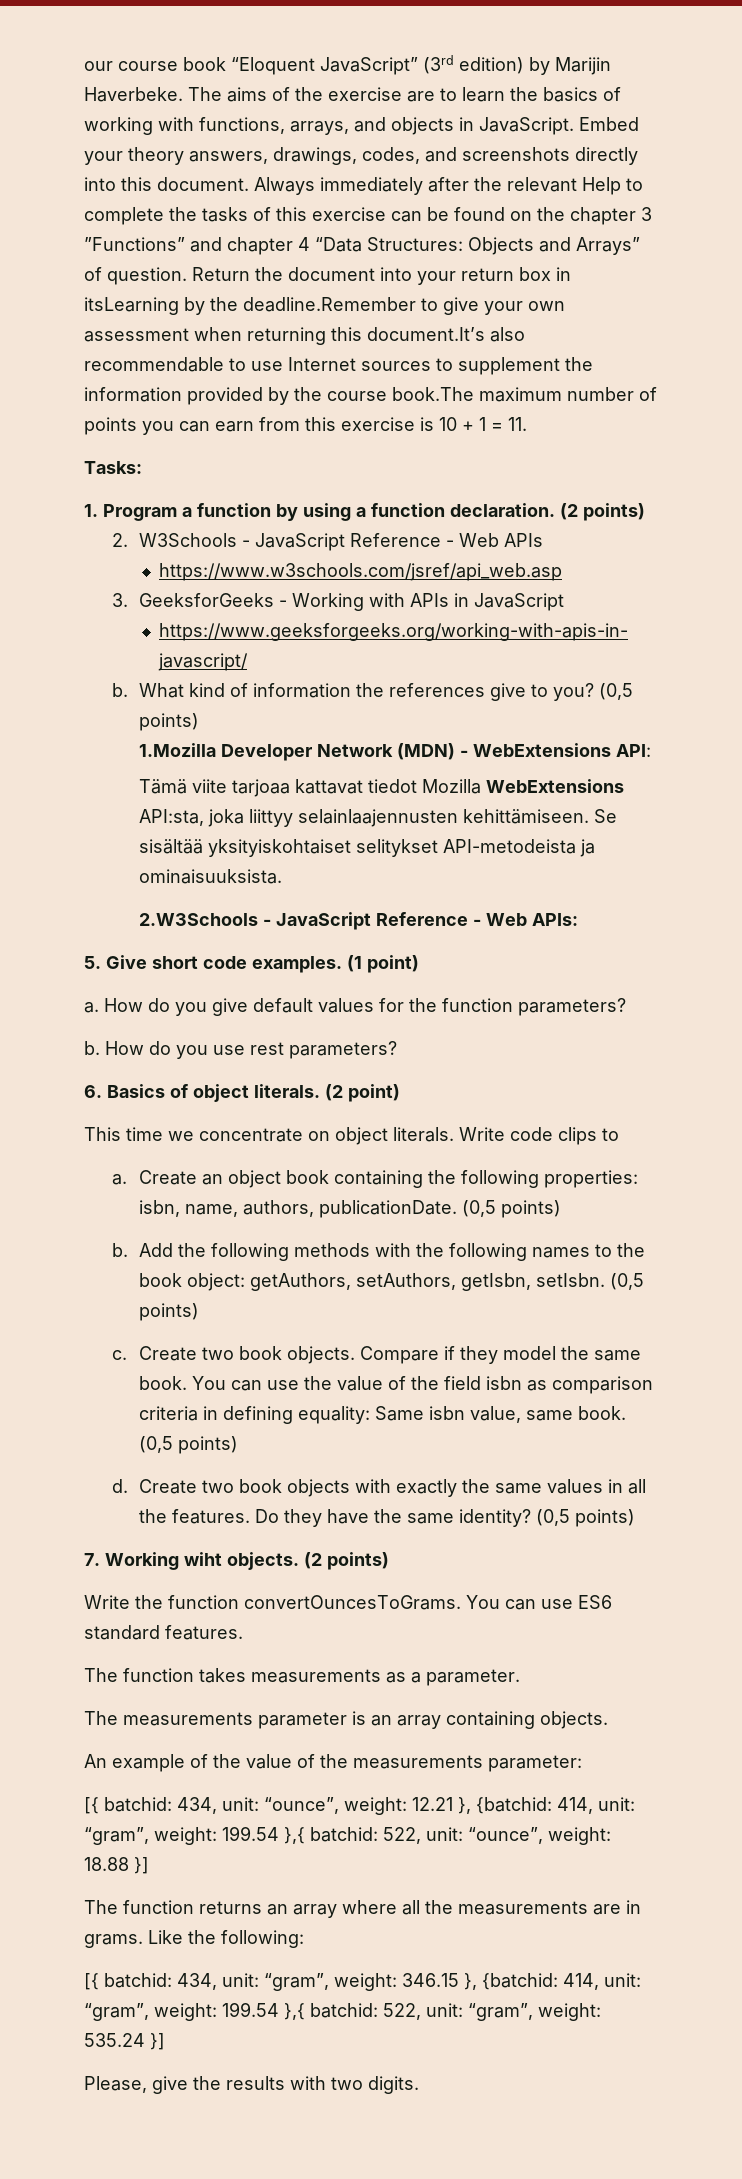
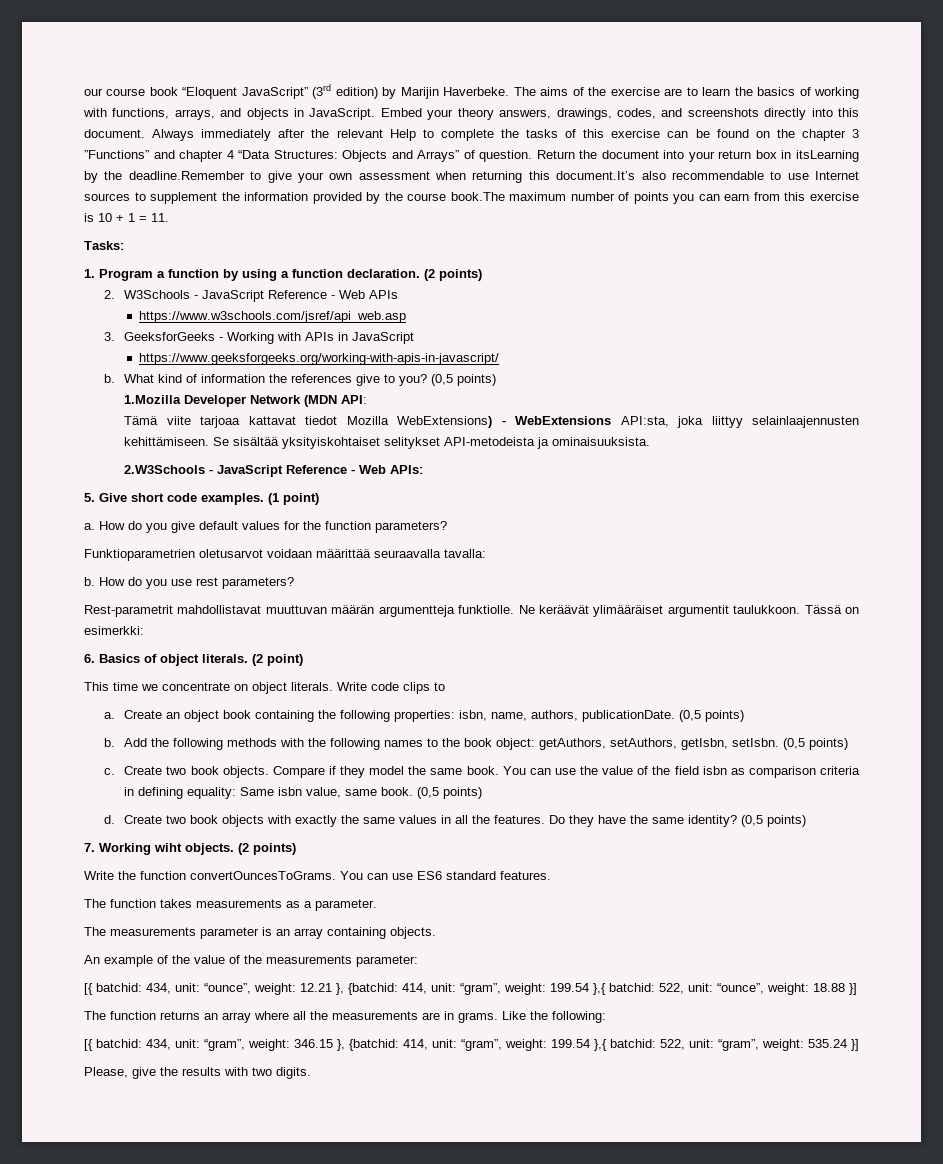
[397,743,612,760] (MDN) - WebExtensions -> [304,395,338,407] (MDN
(482, 786) none -> [397,416,506,428] WebExtensions) -
(626, 1007) none -> [84,549,486,561] // Funktioparametrien oletusarvot voidaan määrittää seuraavalla tavalla:
(397, 1050) none -> [84,605,859,617] [84,626,144,635] // Rest-parametrit mahdollistavat muuttuvan määrän argumentteja funktiolle. Ne keräävät ylimääräiset argumentit taulukkoon. Tässä on esimerkki:

